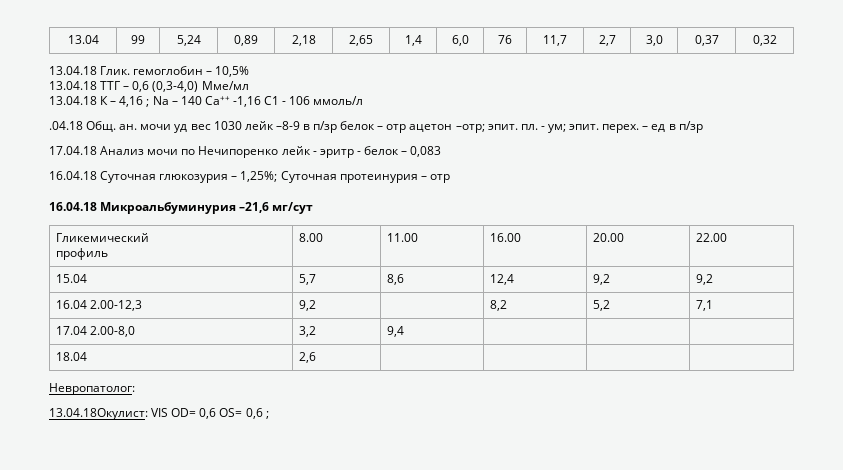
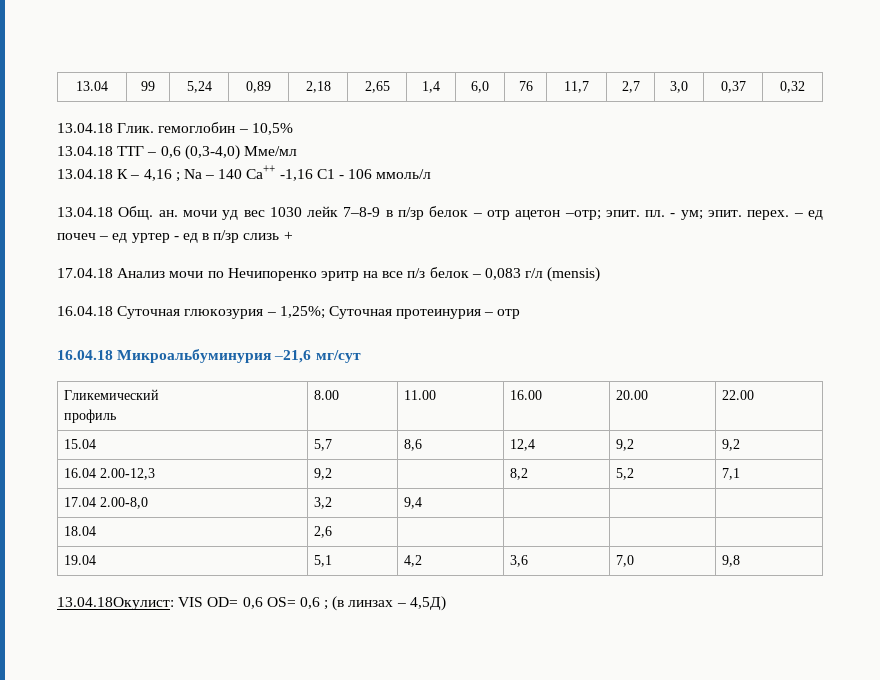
[49,121,83,130] .04.18 -> [57,207,113,217] 13.04.18
[275,121,300,130] –8-9 -> [343,207,381,217] 7–8-9
[668,121,703,133] в п/зр -> [57,230,293,243] почеч – ед уртер - ед в п/зр слизь +
[281,146,361,158] лейк - эритр - -> [320,268,426,281] эритр на все п/з
(442, 151) none -> [525,267,601,282] г/л (mensis)
[49,383,135,395] // Невропатолог: -> [63,555,96,565] [313,555,332,567] [403,555,422,567] [509,555,528,567] [615,555,634,567] [721,555,740,567] // 19.04 | 5,1 | 4,2 | 3,6 | 7,0 | 9,8
(269, 415) none -> [332,596,446,611] (в линзах – 4,5Д)

